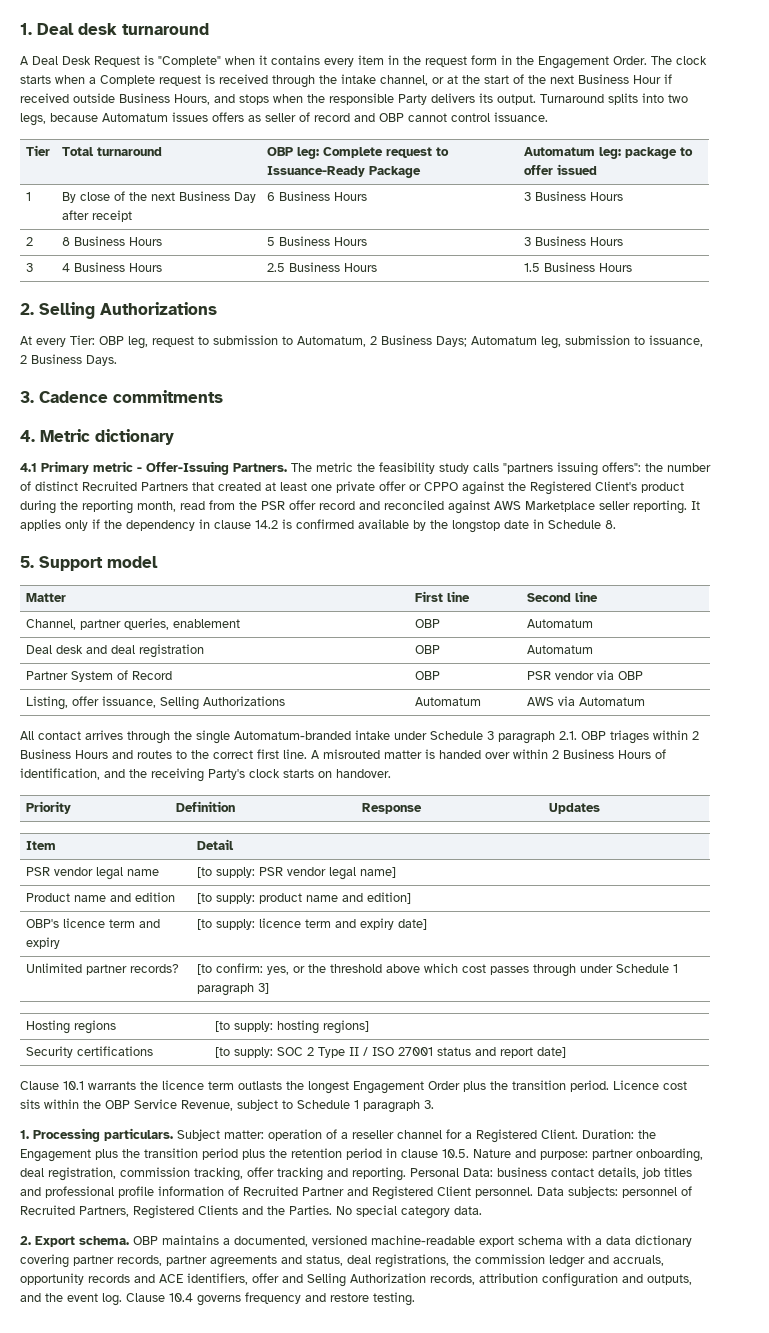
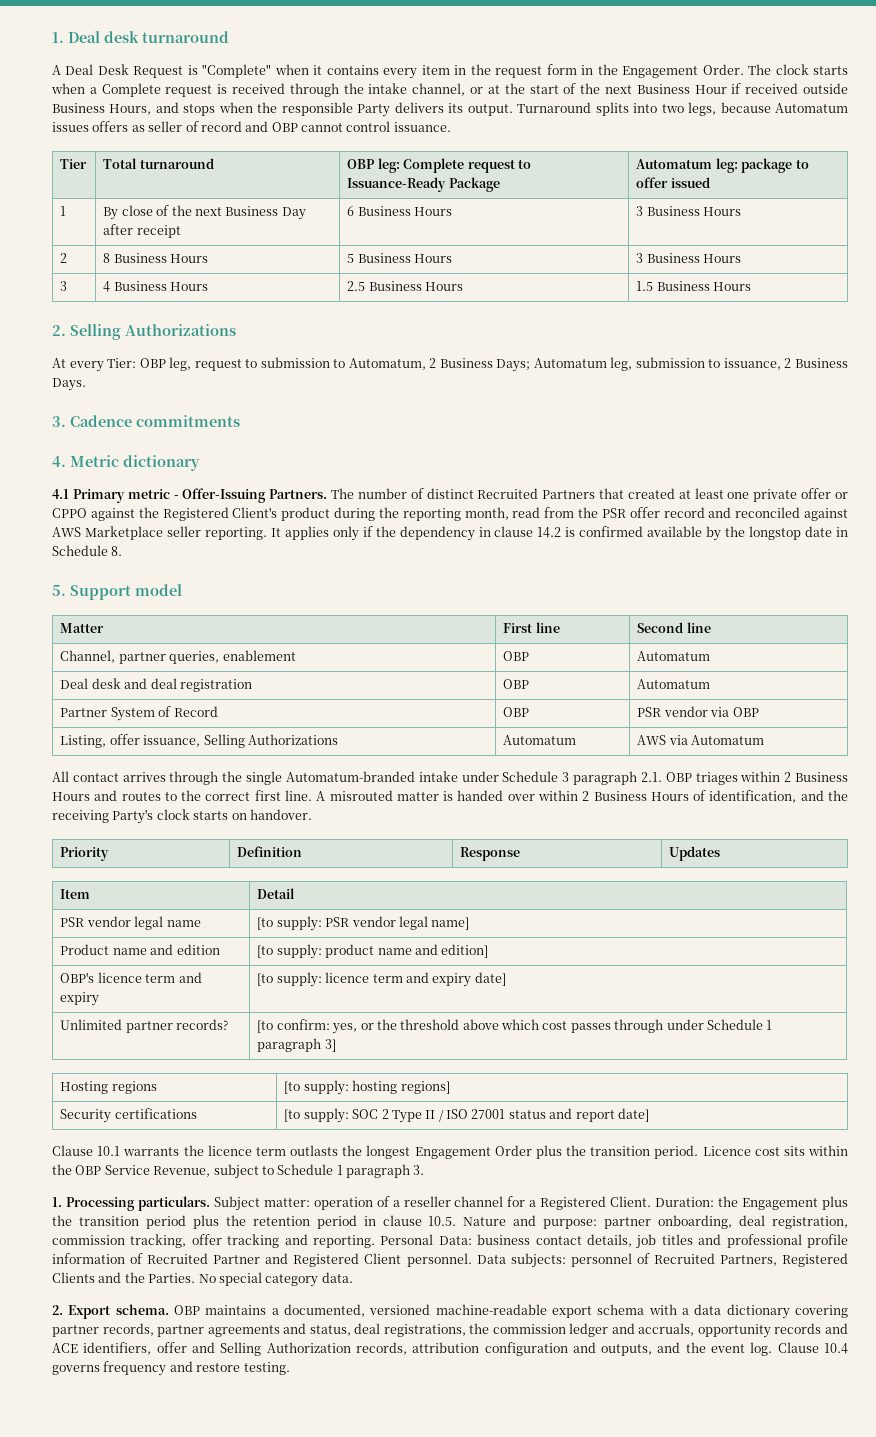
[316,462,663,476] metric the feasibility study calls "partners issuing offers": the -> (355, 493) none

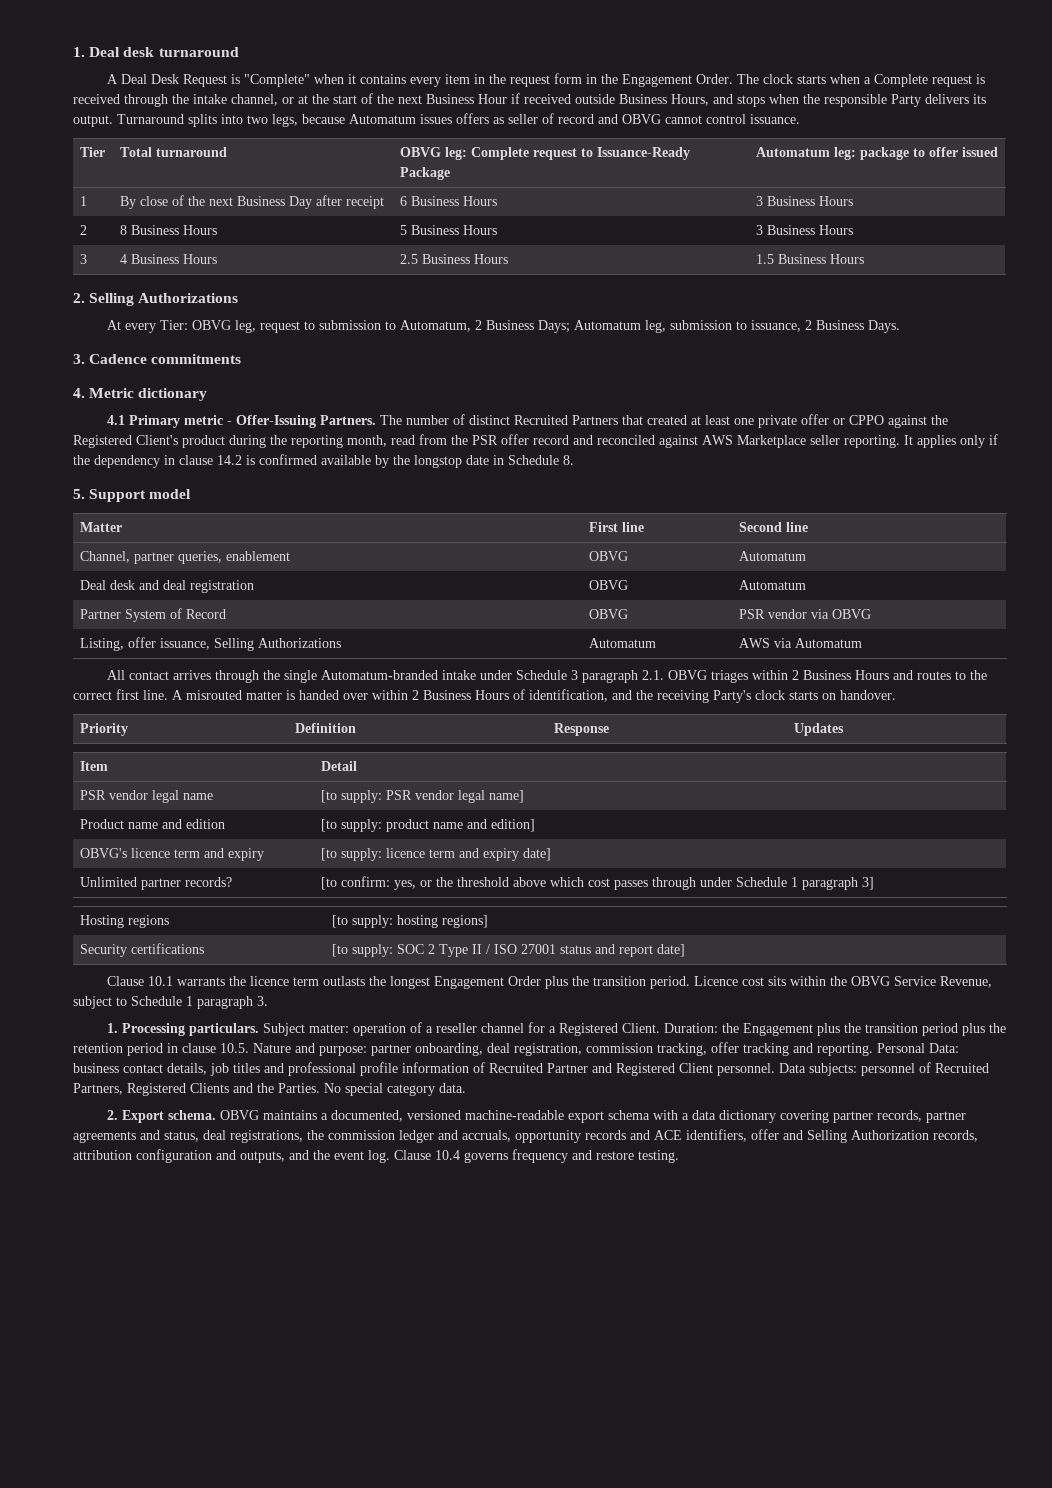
[271,122,298,132] OBP -> [622,114,661,124] OBVG
[347,159,376,169] OBP -> [400,147,442,157] OBVG
[139,358,166,368] OBP -> [192,320,232,330] OBVG
[503,651,530,661] OBP -> [589,551,629,561] OBVG
[503,679,530,689] OBP -> [589,580,629,590] OBVG
[503,707,530,717] OBP -> [589,609,629,619] OBVG
[732,707,759,717] OBP -> [832,609,872,619] OBVG
[665,772,692,782] OBP -> [668,670,708,680] OBVG
[60,972,95,983] OBP's -> [80,848,128,858] OBVG's
[75,1165,102,1175] OBP -> [851,976,891,986] OBVG
[174,1305,200,1315] OBP -> [220,1110,260,1120] OBVG

